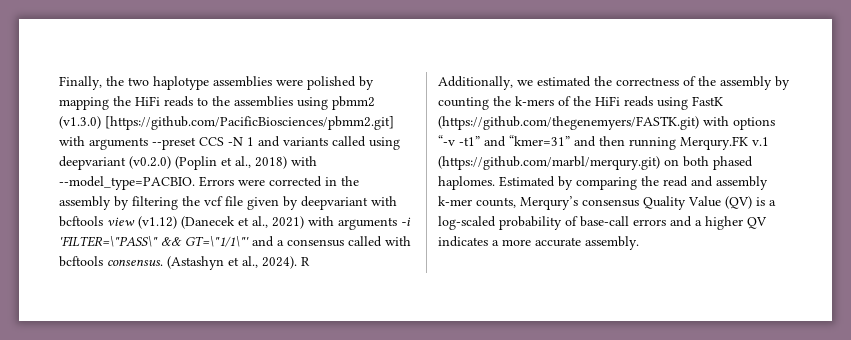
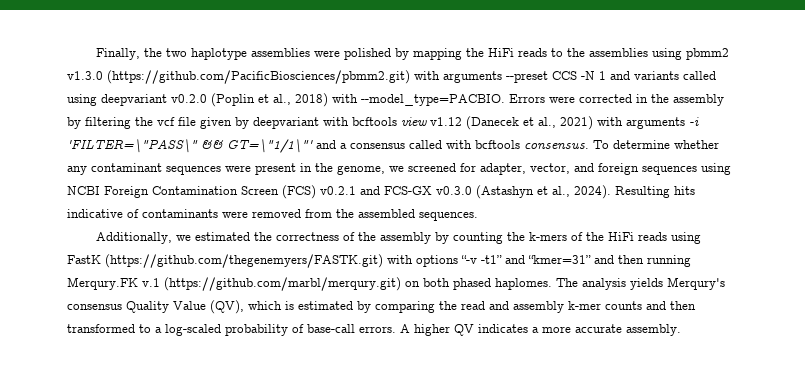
[59,116,394,130] (v1.3.0) [https://github.com/PacificBiosciences/pbmm2.git] -> [67,70,410,84] v1.3.0 (https://github.com/PacificBiosciences/pbmm2.git)
[129,156,171,169] (v0.2.0) -> [171,94,207,103] v0.2.0
[138,216,177,229] (v1.12) -> [430,117,462,126] v1.12
[167,256,310,270] (Astashyn et al., 2024). R -> [593,140,719,149] [67,163,731,175] [67,185,695,199] [67,209,478,221] To determine whether any contaminant sequences were present in the genome, we screened for adapter, vector, and foreign sequences using NCBI Foreign Contamination Screen (FCS) v0.2.1 and FCS-GX v0.3.0 (Astashyn et al., 2024). Resulting hits indicative of contaminants were removed from the assembled sequences.
[499,176,555,187] Estimated -> [556,277,725,290] [67,300,353,314] The analysis yields Merqury's consensus Quality Value (QV), which is estimated
[476,196,765,210] counts, Merqury’s consensus Quality Value (QV) is -> [605,301,696,310] [67,324,151,333] counts and then transformed to
[633,216,702,227] errors and a -> [359,324,410,333] errors. A

